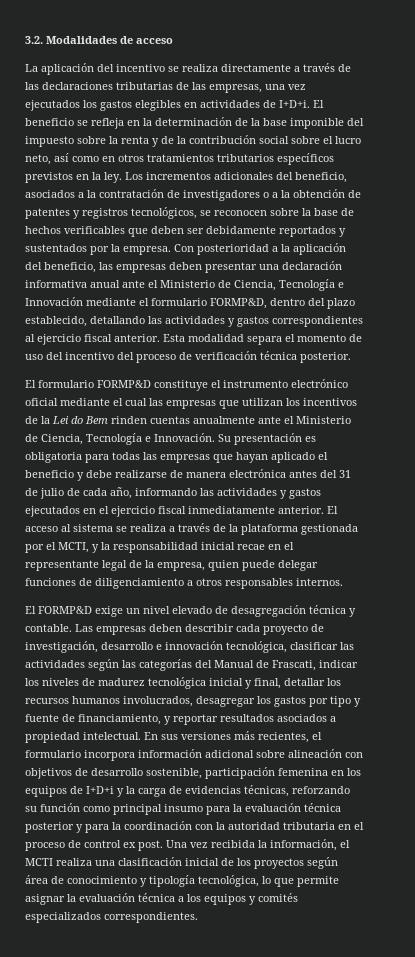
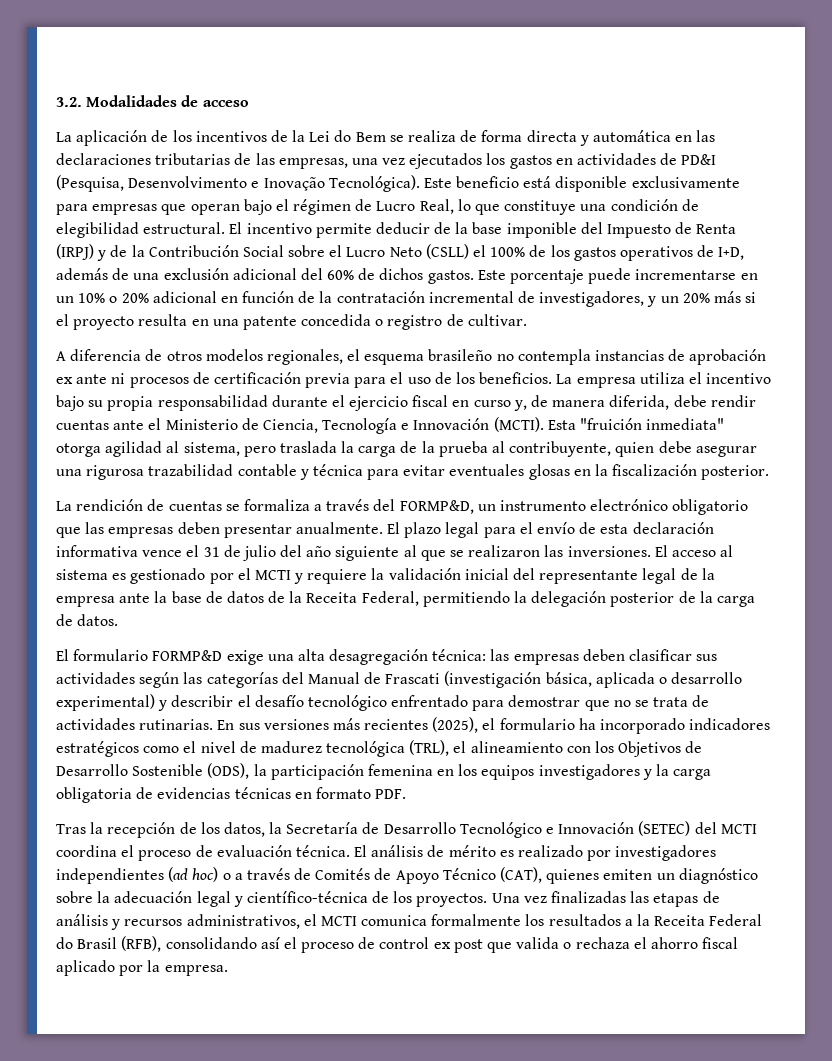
[97,63,351,72] del incentivo se realiza directamente a través de -> [151,130,693,146] de los incentivos de la Lei do Bem se realiza de forma directa y automática en
[135,100,181,111] elegibles -> (552, 162) none
[279,100,324,108] [25,117,232,129] I+D+i. El beneficio se refleja en la determinación -> [681,154,717,165] [56,175,740,192] [56,199,699,215] [56,222,430,238] PD&I (Pesquisa, Desenvolvimento e Inovação Tecnológica). Este beneficio está disponible exclusivamente para empresas que operan bajo el régimen de Lucro Real, lo que constituye una condición de elegibilidad estructural. El incentivo permite deducir
[25,135,361,147] [25,153,334,165] [25,172,347,183] [25,189,361,201] [25,207,354,219] [25,226,346,237] [25,243,346,255] [25,261,342,273] [25,280,120,288] impuesto sobre la renta y de la contribución social sobre el lucro neto, así como en otros tratamientos tributarios específicos previstos en la ley. Los incrementos adicionales del beneficio, asociados a la contratación de investigadores o a la obtención de patentes y registros tecnológicos, se reconocen sobre la base de hechos verificables que deben ser debidamente reportados y sustentados por la empresa. Con posterioridad a la aplicación del beneficio, las empresas deben presentar una declaración informativa anual -> [607,222,737,238] [56,244,745,261] [56,268,758,284] [56,291,757,307] [56,314,527,330] [56,349,767,365] [56,372,772,388] [56,395,756,411] [56,420,109,430] Impuesto de Renta (IRPJ) y de la Contribución Social sobre el Lucro Neto (CSLL) el 100% de los gastos operativos de I+D, además de una exclusión adicional del 60% de dichos gastos. Este porcentaje puede incrementarse en un 10% o 20% adicional en función de la contratación incremental de investigadores, y un 20% más si el proyecto resulta en una patente concedida o registro de cultivar. // A diferencia de otros modelos regionales, el esquema brasileño no contempla instancias de aprobación ex ante ni procesos de certificación previa para el uso de los beneficios. La empresa utiliza el incentivo bajo su propia responsabilidad durante el ejercicio fiscal en curso y, de manera diferida, debe rendir cuentas
[86,298,355,309] [25,316,363,327] [25,334,362,345] [25,351,351,363] [25,379,348,391] [25,398,357,409] [25,416,351,424] [25,433,316,445] [25,452,328,463] [25,469,351,481] [25,487,321,499] [25,506,338,517] [25,523,358,535] [25,542,294,553] [25,560,318,571] [25,578,343,589] [25,605,356,617] [25,624,324,635] [25,641,354,653] mediante el formulario FORMP&D, dentro del plazo establecido, detallando las actividades y gastos correspondientes al ejercicio fiscal anterior. Esta modalidad separa el momento de uso del incentivo del proceso de verificación técnica posterior. // El formulario FORMP&D constituye el instrumento electrónico oficial mediante el cual las empresas que utilizan los incentivos de la Lei do Bem rinden cuentas anualmente ante el Ministerio de Ciencia, Tecnología e Innovación. Su presentación es obligatoria para todas las empresas que hayan aplicado el beneficio y debe realizarse de manera electrónica antes del 31 de julio de cada año, informando las actividades y gastos ejecutados en el ejercicio fiscal inmediatamente anterior. El acceso al sistema se realiza a través de la plataforma gestionada por el MCTI, y la responsabilidad inicial recae en el representante legal de la empresa, quien puede delegar funciones de diligenciamiento a otros responsables internos. // El FORMP&D exige un nivel elevado de desagregación técnica y contable. Las empresas deben describir cada proyecto de investigación, desarrollo e innovación tecnológica, clasificar las -> [493,417,725,432] [56,441,757,457] [56,464,770,480] [56,499,749,515] [56,522,714,538] [56,545,734,561] [56,568,715,584] [56,591,755,607] [56,614,119,626] [56,649,718,665] (MCTI). Esta "fruición inmediata" otorga agilidad al sistema, pero traslada la carga de la prueba al contribuyente, quien debe asegurar una rigurosa trazabilidad contable y técnica para evitar eventuales glosas en la fiscalización posterior. // La rendición de cuentas se formaliza a través del FORMP&D, un instrumento electrónico obligatorio que las empresas deben presentar anualmente. El plazo legal para el envío de esta declaración informativa vence el 31 de julio del año siguiente al que se realizaron las inversiones. El acceso al sistema es gestionado por el MCTI y requiere la validación inicial del representante legal de la empresa ante la base de datos de la Receita Federal, permitiendo la delegación posterior de la carga de datos. // El formulario FORMP&D exige una alta desagregación técnica: las empresas deben clasificar sus
[272,660,358,671] [25,677,341,689] [25,696,361,707] [25,714,336,725] [25,731,322,743] [25,749,363,761] [25,768,202,779] Frascati, indicar los niveles de madurez tecnológica inicial y final, detallar los recursos humanos involucrados, desagregar los gastos por tipo y fuente de financiamiento, y reportar resultados asociados a propiedad intelectual. En sus versiones más recientes, el formulario incorpora información adicional sobre alineación con objetivos de desarrollo sostenible, -> [385,671,743,688] [56,694,710,711] [56,717,771,734] [56,740,703,757] [56,763,267,779] Frascati (investigación básica, aplicada o desarrollo experimental) y describir el desafío tecnológico enfrentado para demostrar que no se trata de actividades rutinarias. En sus versiones más recientes (2025), el formulario ha incorporado indicadores estratégicos como el nivel de madurez tecnológica (TRL), el alineamiento con los Objetivos de Desarrollo Sostenible (ODS), la
[70,786,114,794] de I+D+i -> [538,764,640,780] investigadores
(166, 792) none -> [56,787,132,803] obligatoria
[244,785,350,797] [25,803,341,815] [25,821,351,833] técnicas, reforzando su función como principal insumo para la evaluación técnica posterior y para la coordinación con la autoridad tributaria en -> [234,787,407,799] [56,821,757,838] [56,845,717,861] [56,867,758,884] [56,891,720,907] [56,914,763,930] [56,936,280,952] técnicas en formato PDF. // Tras la recepción de los datos, la Secretaría de Desarrollo Tecnológico e Innovación (SETEC) del MCTI coordina el proceso de evaluación técnica. El análisis de mérito es realizado por investigadores independientes (ad hoc) o a través de Comités de Apoyo Técnico (CAT), quienes emiten un diagnóstico sobre la adecuación legal y científico-técnica de los proyectos. Una vez finalizadas las etapas de análisis y recursos administrativos, el MCTI comunica formalmente los resultados a la Receita Federal do Brasil (RFB), consolidando así
[138,839,350,851] [25,857,338,869] [25,875,339,887] [25,893,298,905] [25,912,198,923] post. Una vez recibida la información, el MCTI realiza una clasificación inicial de los proyectos según área de conocimiento y tipología tecnológica, lo que permite asignar la evaluación técnica a los equipos y comités especializados correspondientes. -> [453,937,739,953] [56,960,228,976] post que valida o rechaza el ahorro fiscal aplicado por la empresa.

